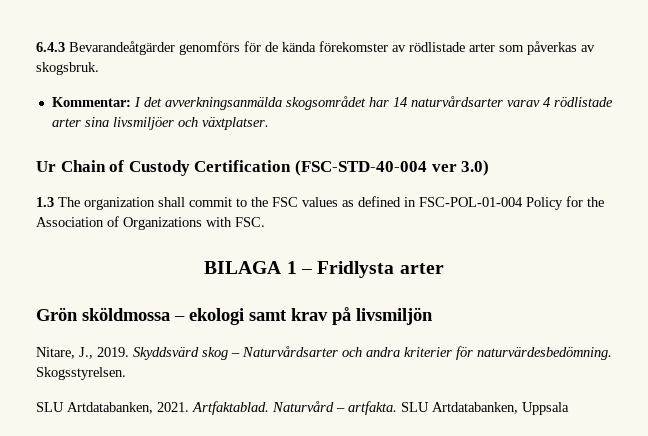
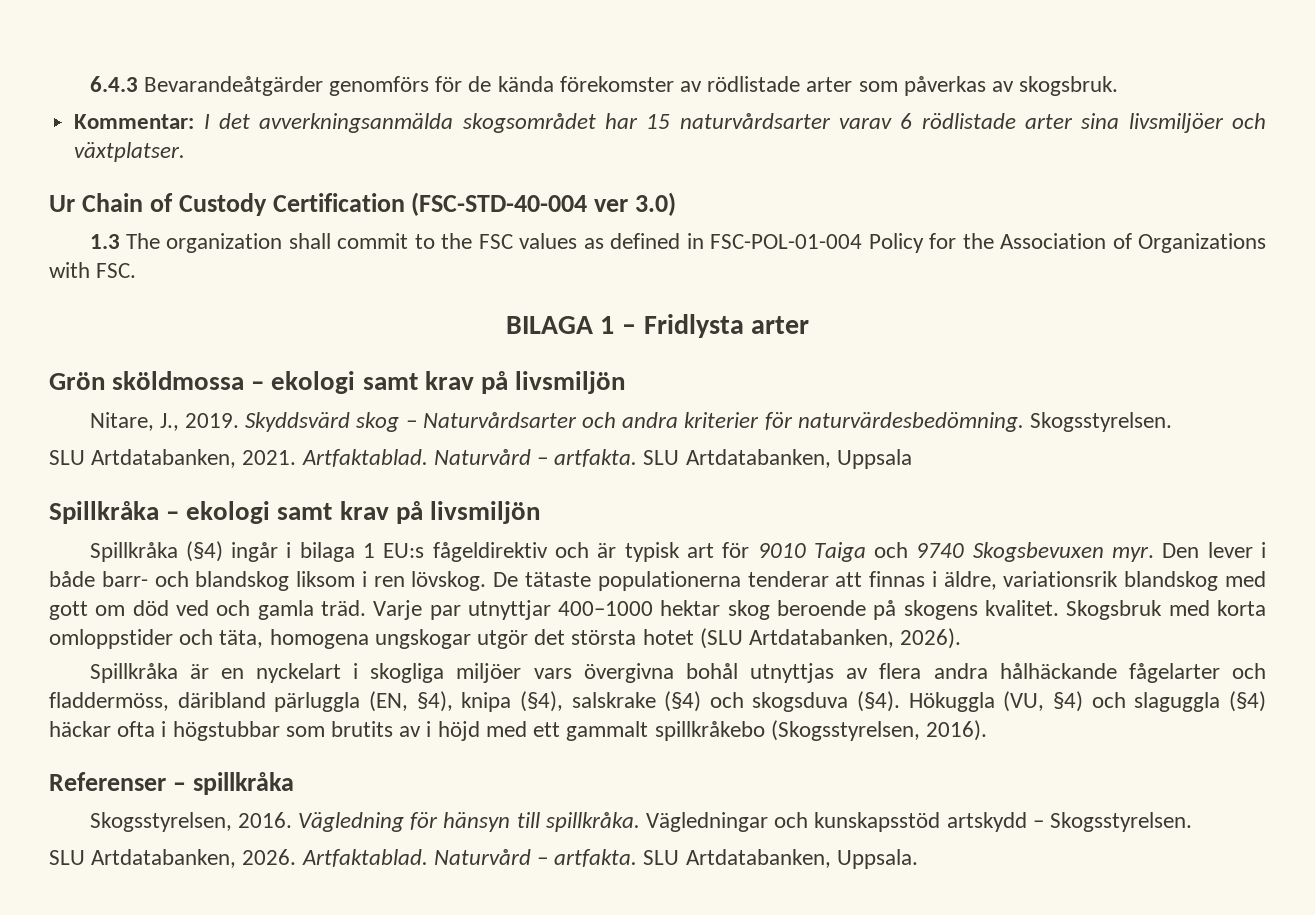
[392,97,407,107] 14 -> [646,114,671,129] 15
[542,97,550,107] 4 -> [900,113,913,129] 6
(569, 408) none -> [49,501,540,524] [89,541,1266,562] [49,571,1267,591] [49,600,1266,620] [49,628,962,649] [89,663,1266,683] [49,691,1266,712] [49,720,987,741] [49,772,294,795] [89,812,1193,832] [49,849,918,869] // Spillkråka – ekologi samt krav på livsmiljön // Spillkråka (§4) ingår i bilaga 1 EU:s fågeldirektiv och är typisk art för 9010 Taiga och 9740 Skogsbevuxen myr. Den lever i både barr- och blandskog liksom i ren lövskog. De tätaste populationerna tenderar att finnas i äldre, variationsrik blandskog med gott om död ved och gamla träd. Varje par utnyttjar 400–1000 hektar skog beroende på skogens kvalitet. Skogsbruk med korta omloppstider och täta, homogena ungskogar utgör det största hotet (SLU Artdatabanken, 2026). // Spillkråka är en nyckelart i skogliga miljöer vars övergivna bohål utnyttjas av flera andra hålhäckande fågelarter och fladdermöss, däribland pärluggla (EN, §4), knipa (§4), salskrake (§4) och skogsduva (§4). Hökuggla (VU, §4) och slaguggla (§4) häckar ofta i högstubbar som brutits av i höjd med ett gammalt spillkråkebo (Skogsstyrelsen, 2016). // Referenser – spillkråka // Skogsstyrelsen, 2016. Vägledning för hänsyn till spillkråka. Vägledningar och kunskapsstöd artskydd – Skogsstyrelsen. // SLU Artdatabanken, 2026. Artfaktablad. Naturvård – artfakta. SLU Artdatabanken, Uppsala.

